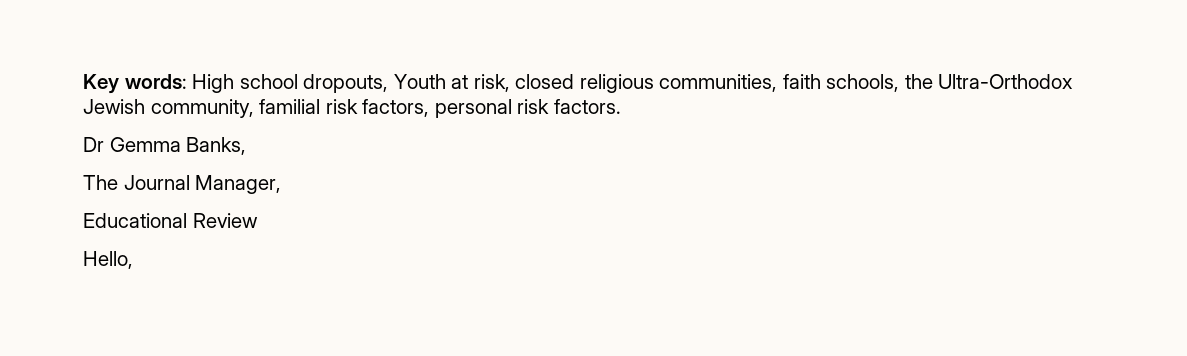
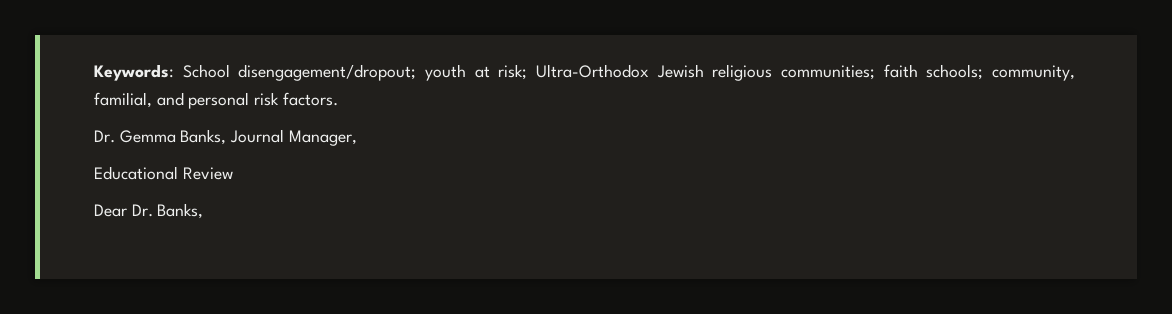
[83,74,1074,94] [83,99,430,118] Key words: High school dropouts, Youth at risk, closed religious communities, faith schools, the Ultra-Orthodox Jewish community, familial risk factors, -> [94,64,1075,81] [94,92,184,108] Keywords: School disengagement/dropout; youth at risk; Ultra-Orthodox Jewish religious communities; faith schools; community, familial, and
[83,137,104,152] Dr -> [94,130,115,143] Dr.
[83,175,118,190] // The -> (227, 137) none
[83,251,133,269] Hello, -> [94,203,204,219] Dear Dr. Banks,

